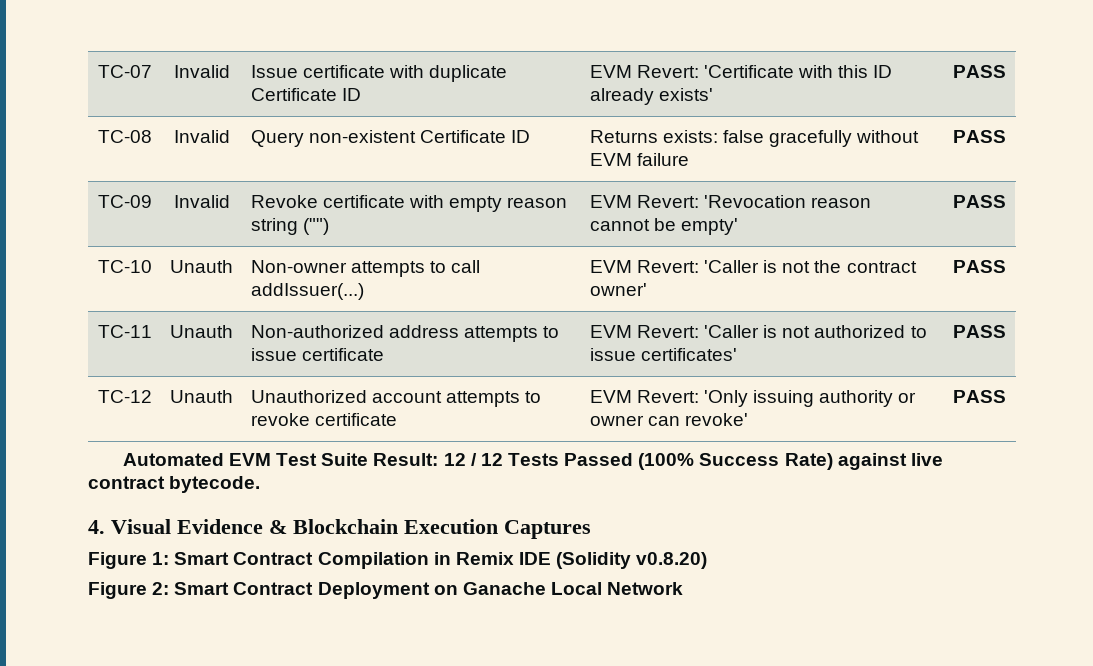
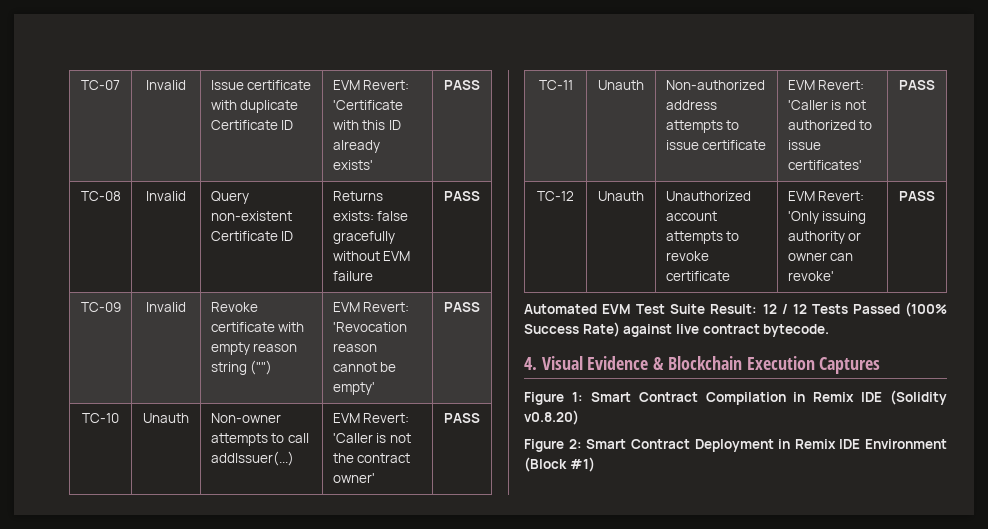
[433,582,684,595] on Ganache Local Network -> [778,439,947,449] [524,457,595,472] in Remix IDE Environment (Block #1)

